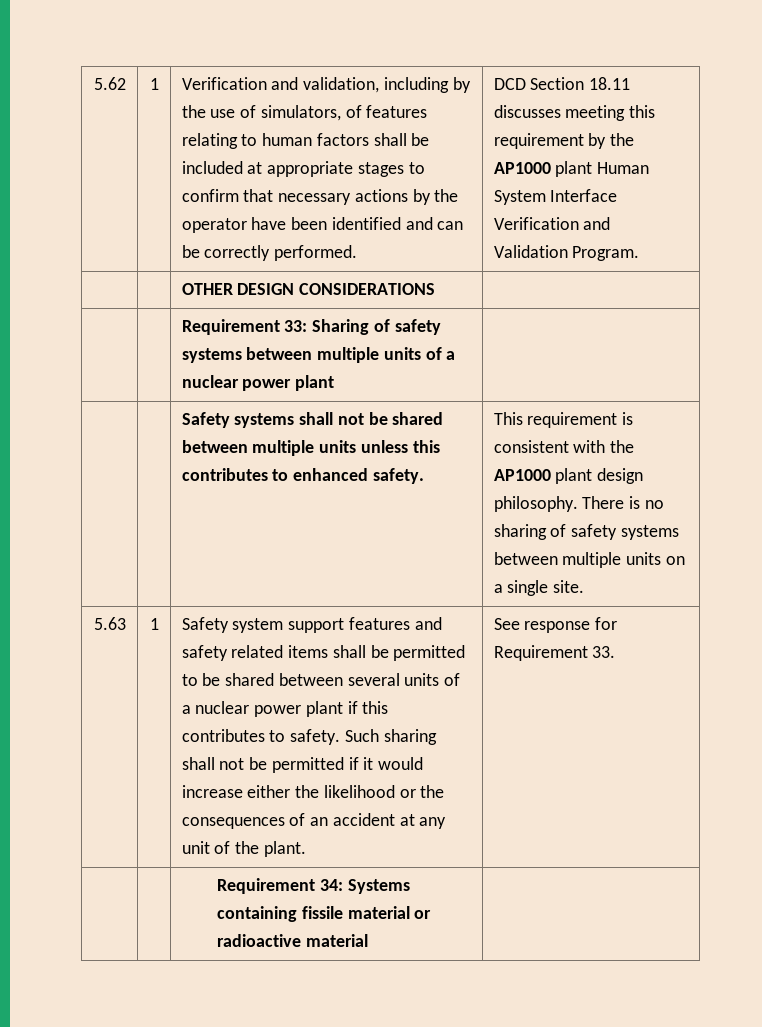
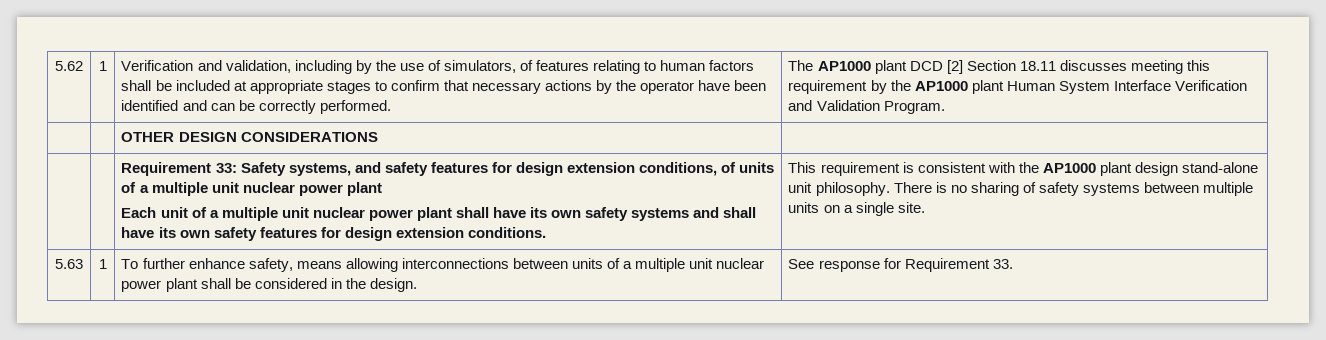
[493,78,526,90] DCD -> [788,60,963,74] The AP1000 plant DCD [2]
[312,319,441,335] [181,347,456,363] [181,375,335,391] [181,412,444,428] [181,440,440,456] [181,468,424,484] Sharing of safety systems between multiple units of a nuclear power plant | // | | Safety systems shall not be shared between multiple units unless this contributes to enhanced safety. -> [240,162,775,176] [121,182,382,196] [121,207,757,221] [121,227,546,241] Safety systems, and safety features for design extension conditions, of units of a multiple unit nuclear power plant // Each unit of a multiple unit nuclear power plant shall have its own safety systems and shall have its own safety features for design extension conditions.
(644, 476) none -> [1181,162,1258,173] [788,182,813,193] stand-alone unit
[181,617,442,633] [181,645,466,661] [181,673,460,686] [181,701,389,717] [181,729,437,745] [181,757,423,773] [181,785,445,798] [181,813,447,829] [181,841,306,857] Safety system support features and safety related items shall be permitted to be shared between several units of a nuclear power plant if this contributes to safety. Such sharing shall not be permitted if it would increase either the likelihood or the consequences of an accident at any unit of the plant. -> [121,258,765,272] [121,278,417,292] To further enhance safety, means allowing interconnections between units of a multiple unit nuclear power plant shall be considered in the design.
[217,878,410,894] [217,906,432,922] [217,934,368,947] // | | Requirement 34: Systems containing fissile material or radioactive material | -> (1013, 264) none

